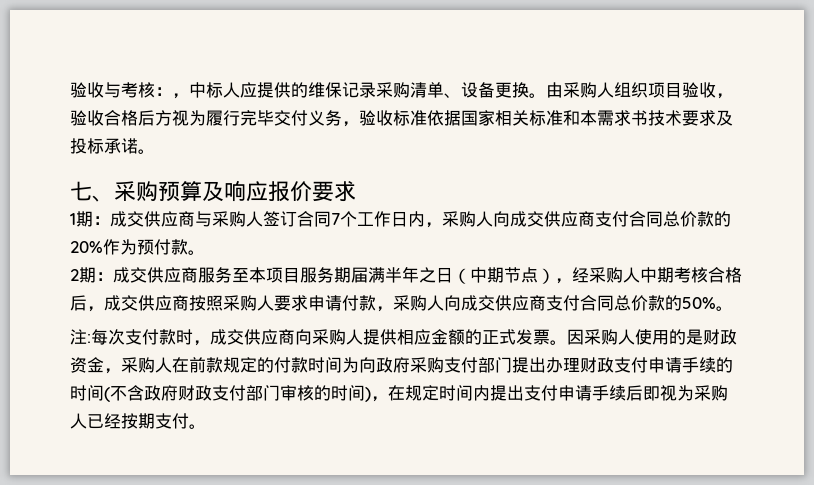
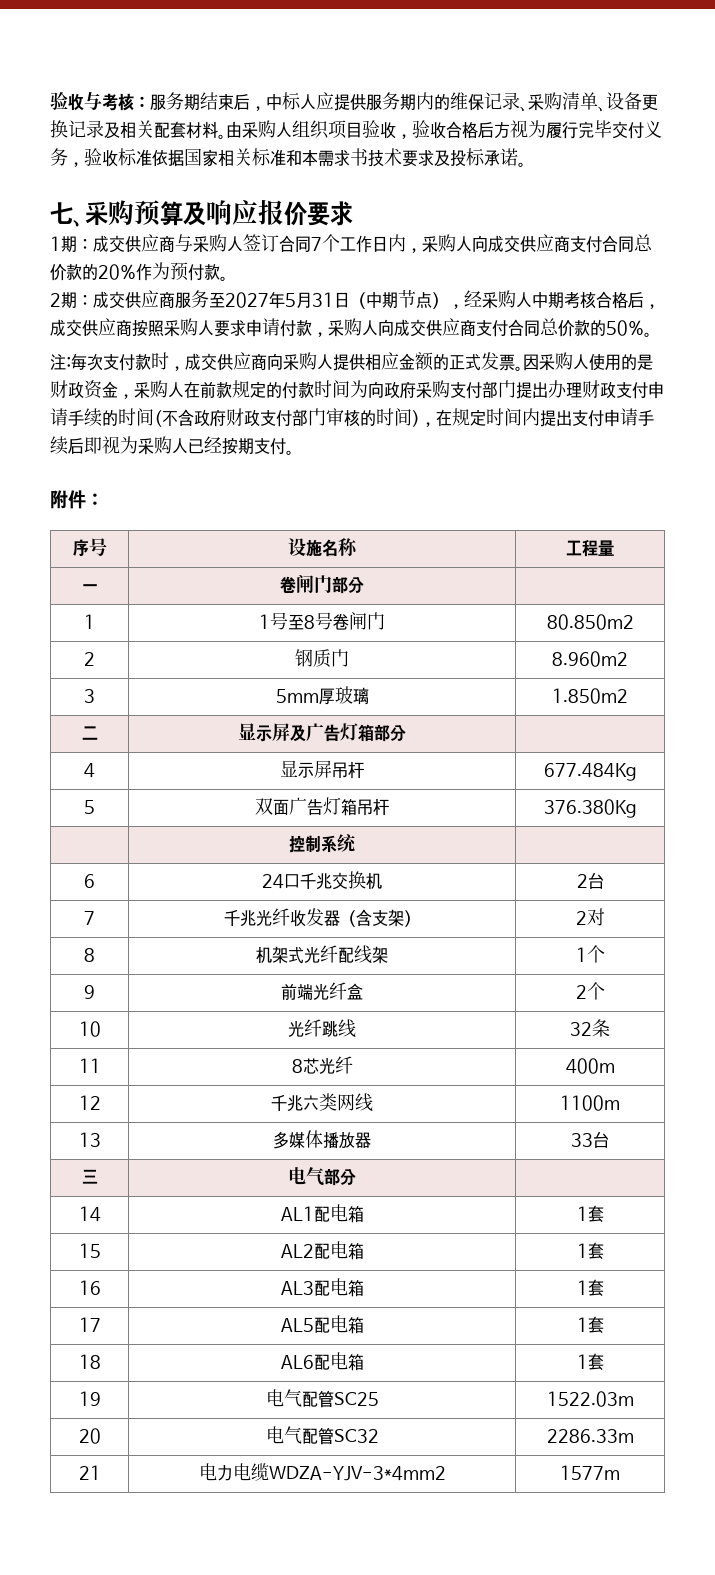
(172, 91) none -> [150,92,250,111] 服务期结束后
(291, 90) none -> [366,92,434,111] 服务期内
(376, 90) none -> [520,106,528,112] 、
(529, 90) none -> [68,120,218,139] 记录及相关配套材料
[249,266,436,283] 本项目服务期届满半年之 -> [225,291,334,309] 2027年5月31
(206, 426) none -> [50,490,104,509] [72,538,107,557] [288,538,359,557] [566,539,614,557] [81,584,98,591] [280,574,365,594] [84,614,95,629] [259,612,386,630] [546,614,634,630] [84,652,95,666] [295,649,350,668] [552,651,628,667] [84,689,95,703] [275,686,369,705] [552,688,628,704] [81,726,98,740] [238,723,407,742] [84,763,95,778] [280,760,365,779] [543,763,637,781] [84,800,95,814] [255,797,390,816] [543,799,637,818] [289,834,357,853] [84,874,95,888] [262,871,383,890] [576,872,604,890] [84,911,95,925] [224,908,421,927] [575,908,605,926] [84,948,95,962] [256,945,389,964] [575,945,605,963] [84,985,95,999] [281,982,364,1000] [575,982,605,1000] [78,1021,101,1037] [288,1019,357,1038] [570,1019,610,1037] [78,1058,101,1073] [291,1056,353,1074] [565,1058,615,1074] [78,1095,101,1110] [271,1093,374,1112] [560,1095,620,1111] [78,1132,101,1147] [273,1130,372,1149] [571,1131,609,1149] [81,1169,98,1184] [288,1167,357,1186] [78,1206,101,1222] [280,1204,364,1223] [576,1205,604,1223] [78,1243,101,1258] [280,1241,364,1260] [576,1242,604,1260] [78,1280,101,1295] [280,1278,364,1297] [576,1279,604,1297] [78,1317,101,1332] [280,1315,364,1334] [576,1316,604,1334] [78,1354,101,1369] [280,1352,364,1371] [576,1353,604,1371] [78,1391,101,1406] [265,1389,379,1408] [546,1391,634,1407] [78,1428,101,1444] [265,1426,379,1445] [546,1429,634,1443] [78,1465,101,1480] [198,1463,446,1481] [560,1465,620,1480] // 附件： // 序号 | 设施名称 | 工程量 // 一 | 卷闸门部分 | // 1 | 1号至8号卷闸门 | 80.850m2 // 2 | 钢质门 | 8.960m2 // 3 | 5mm厚玻璃 | 1.850m2 // 二 | 显示屏及广告灯箱部分 | // 4 | 显示屏吊杆 | 677.484Kg // 5 | 双面广告灯箱吊杆 | 376.380Kg // | 控制系统 | // 6 | 24口千兆交换机 | 2台 // 7 | 千兆光纤收发器（含支架） | 2对 // 8 | 机架式光纤配线架 | 1个 // 9 | 前端光纤盒 | 2个 // 10 | 光纤跳线 | 32条 // 11 | 8芯光纤 | 400m // 12 | 千兆六类网线 | 1100m // 13 | 多媒体播放器 | 33台 // 三 | 电气部分 | // 14 | AL1配电箱 | 1套 // 15 | AL2配电箱 | 1套 // 16 | AL3配电箱 | 1套 // 17 | AL5配电箱 | 1套 // 18 | AL6配电箱 | 1套 // 19 | 电气配管SC25 | 1522.03m // 20 | 电气配管SC32 | 2286.33m // 21 | 电力电缆WDZA-YJV-3*4mm2 | 1577m

